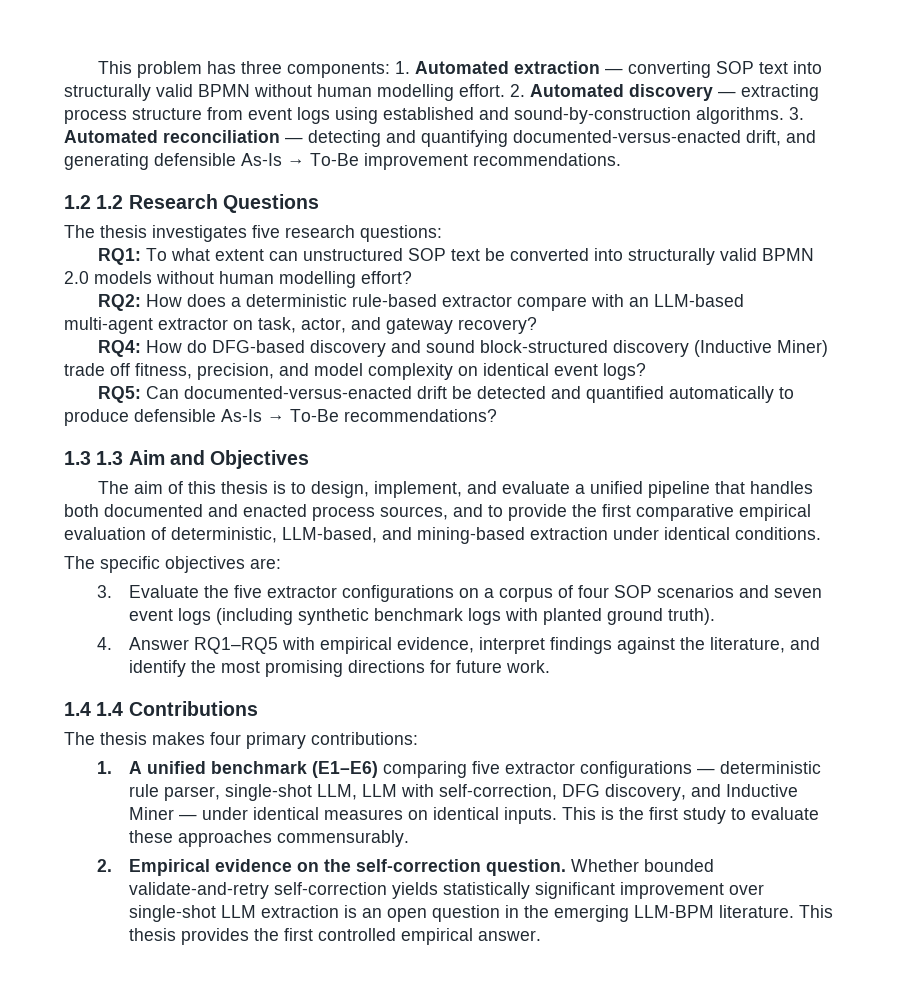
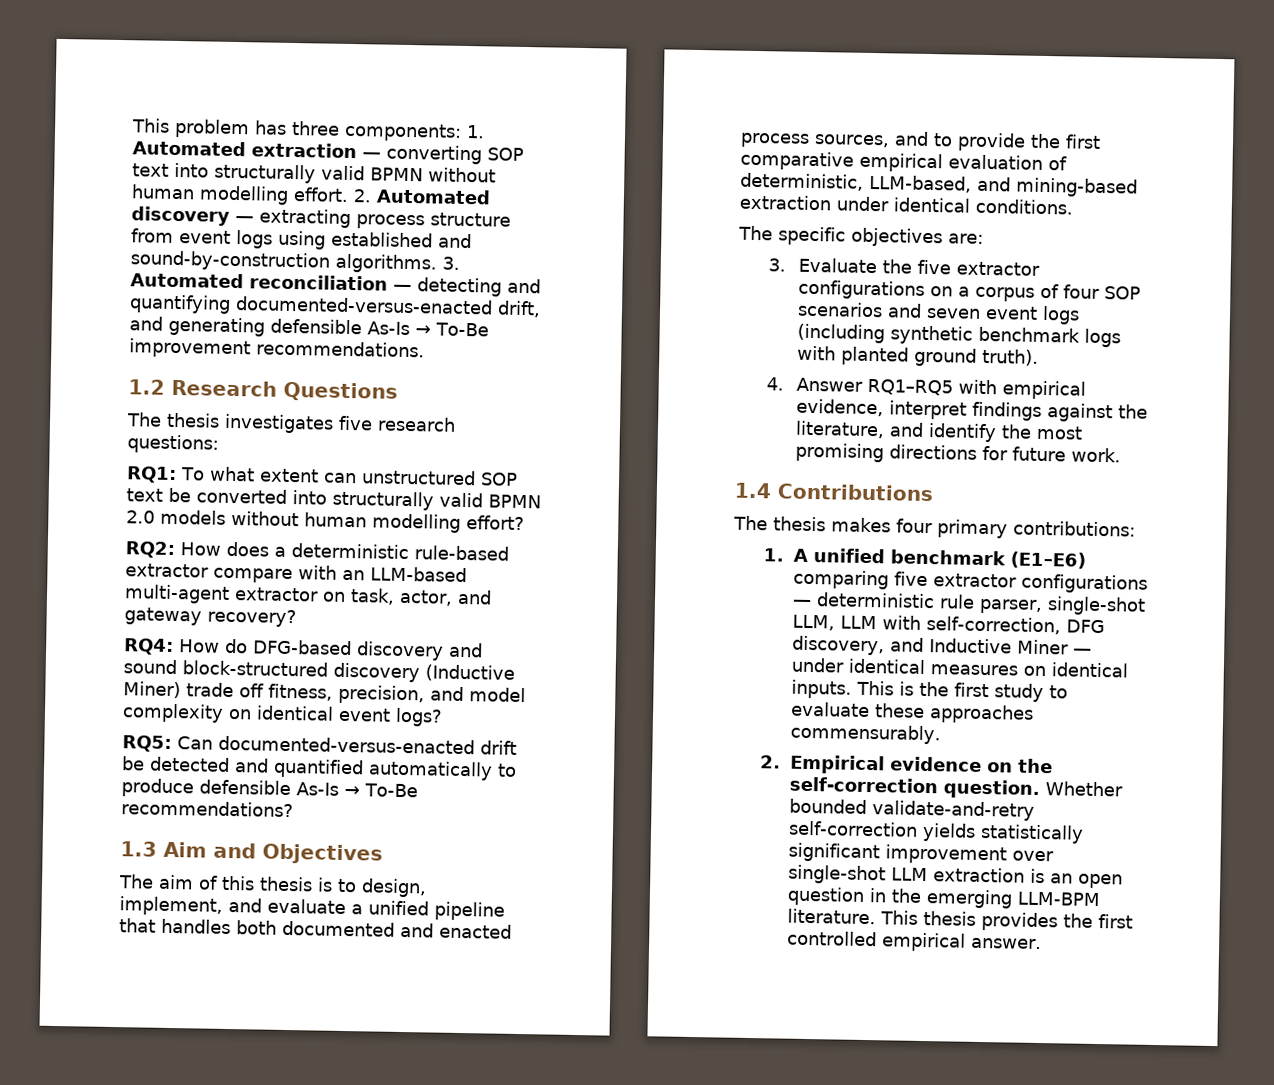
[96,195,124,209] 1.2 -> (165, 387) none
[96,451,124,465] 1.3 -> (157, 849) none
[96,702,124,716] 1.4 -> (772, 490) none

